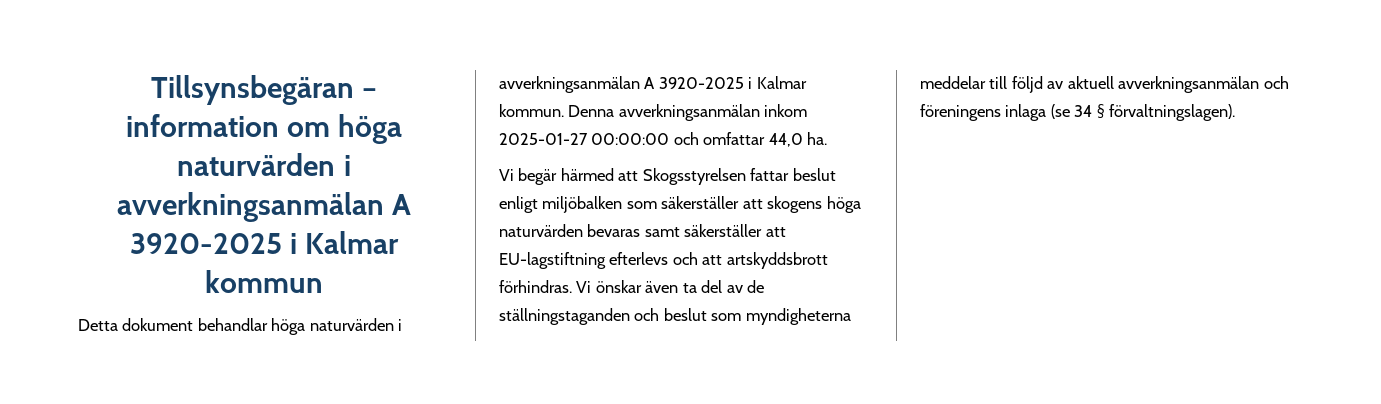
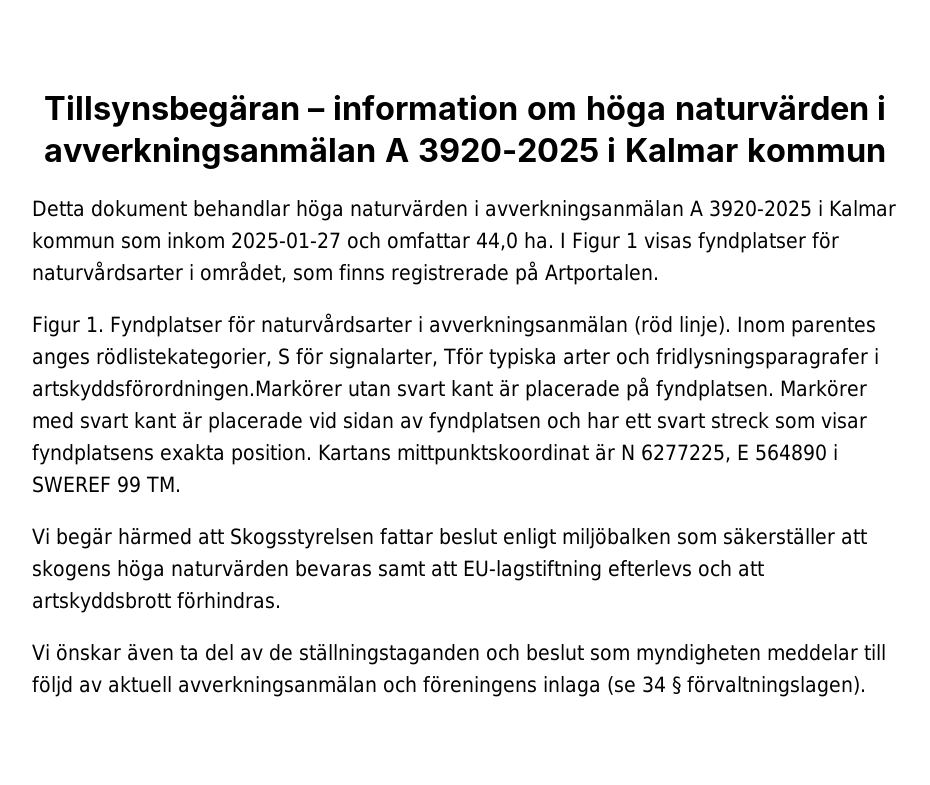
[499,104,760,121] kommun. Denna avverkningsanmälan -> [32,232,161,249] kommun som
[591,133,670,145] 00:00:00 -> (341, 240) none
(828, 138) none -> [559,232,839,253] [32,261,659,285] [32,313,876,337] [32,348,879,369] [32,377,867,401] [32,412,867,433] [32,444,838,465] [32,476,181,493] I Figur 1 visas fyndplatser för naturvårdsarter i området, som finns registrerade på Artportalen. // Figur 1. Fyndplatser för naturvårdsarter i avverkningsanmälan (röd linje). Inom parentes anges rödlistekategorier, S för signalarter, Tför typiska arter och fridlysningsparagrafer i artskyddsförordningen.Markörer utan svart kant är placerade på fyndplatsen. Markörer med svart kant är placerade vid sidan av fyndplatsen och har ett svart streck som visar fyndplatsens exakta position. Kartans mittpunktskoordinat är N 6277225, E 564890 i SWEREF 99 TM.
[684,224,763,237] säkerställer -> (425, 569) none
(572, 286) none -> (281, 600) //
[745,308,851,325] myndigheterna -> [636,644,761,665] myndigheten

